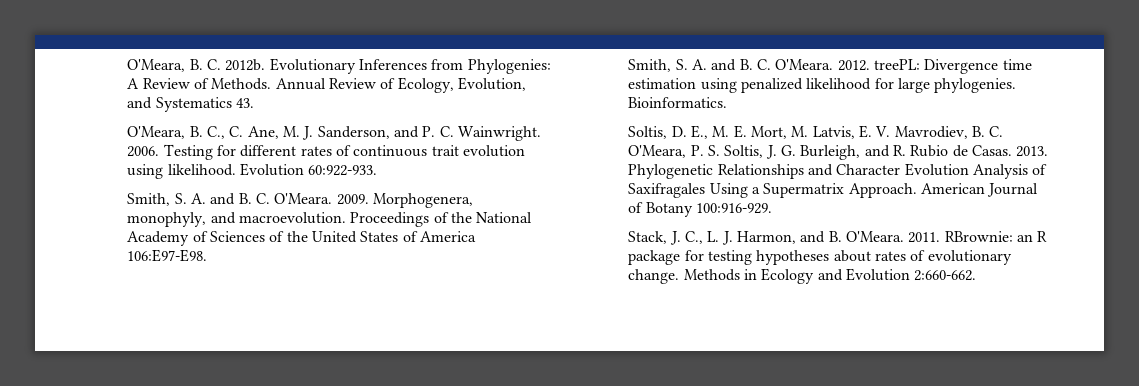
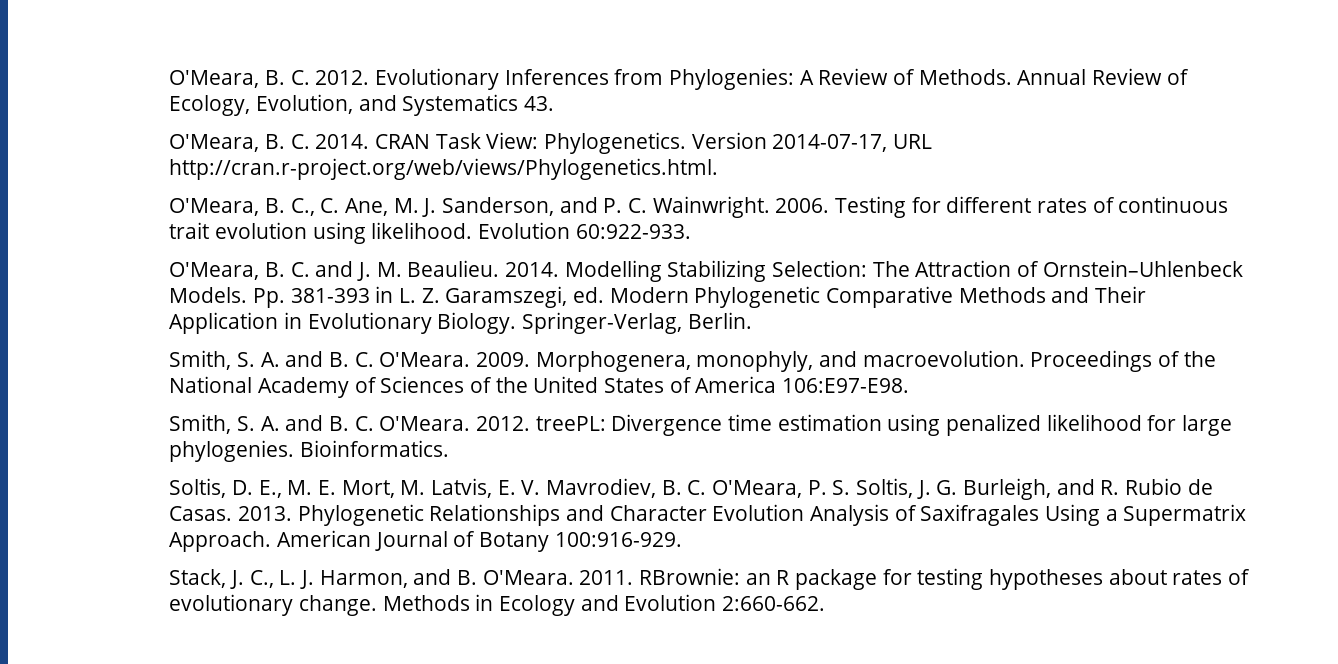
[127,59,266,72] O'Meara, B. C. 2012b. -> [169,70,370,88] O'Meara, B. C. 2012.
(254, 103) none -> [169,132,933,154] [169,158,719,180] // O'Meara, B. C. 2014. CRAN Task View: Phylogenetics. Version 2014-07-17, URL http://cran.r-project.org/web/views/Phylogenetics.html.
(378, 170) none -> [169,260,1243,282] [169,286,1147,308] [169,312,752,334] // O'Meara, B. C. and J. M. Beaulieu. 2014. Modelling Stabilizing Selection: The Attraction of Ornstein–Uhlenbeck Models. Pp. 381-393 in L. Z. Garamszegi, ed. Modern Phylogenetic Comparative Methods and Their Application in Evolutionary Biology. Springer-Verlag, Berlin.

